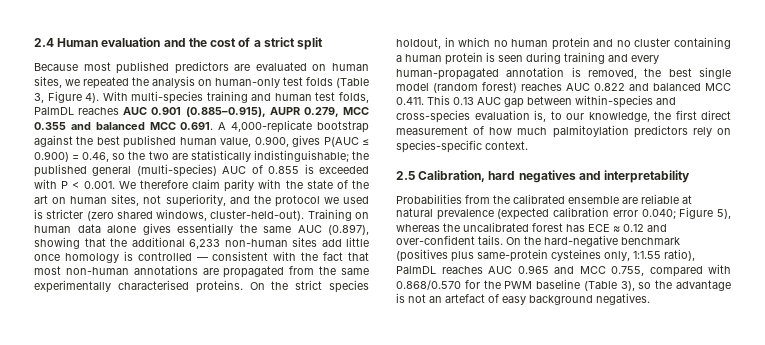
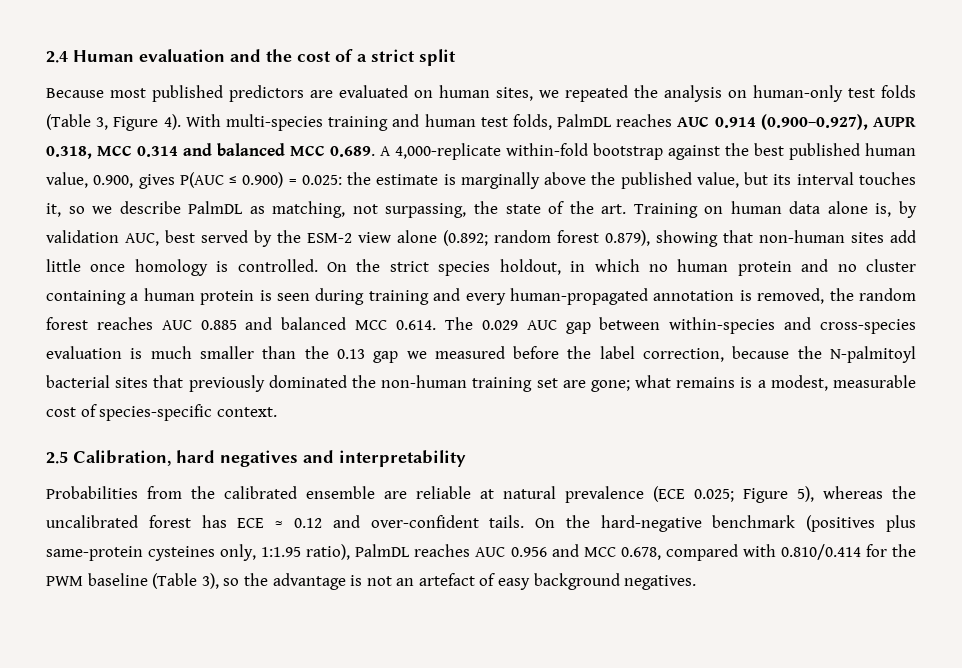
[151,107,369,117] [34,122,214,130] 0.901 (0.885–0.915), AUPR 0.279, MCC 0.355 and balanced MCC 0.691. -> [714,114,916,130] [46,143,375,159] 0.914 (0.900–0.927), AUPR 0.318, MCC 0.314 and balanced MCC 0.689.
(313, 126) none -> [506,143,588,156] within-fold
[82,150,369,162] [34,164,369,177] [34,179,370,192] [34,194,369,207] [34,209,305,221] 0.46, so the two are statistically indistinguishable; the published general (multi-species) AUC of 0.855 is exceeded with P < 0.001. We therefore claim parity with the state of the art on human sites, not superiority, and the protocol we used is stricter (zero shared windows, cluster-held-out). -> [301,172,917,189] [46,201,627,218] 0.025: the estimate is marginally above the published value, but its interval touches it, so we describe PalmDL as matching, not surpassing, the state of the art.
[142,223,369,235] [34,237,220,249] gives essentially the same AUC (0.897), showing that the additional 6,233 -> [875,201,917,218] [46,230,753,247] is, by validation AUC, best served by the ESM-2 view alone (0.892; random forest 0.879), showing that
[137,251,370,261] [34,265,369,278] [34,280,243,293] controlled — consistent with the fact that most non-human annotations are propagated from the same experimentally characterised proteins. -> [237,259,318,272] controlled.
[668,67,731,79] [396,82,731,93] [396,95,474,105] best single model (random forest) reaches AUC 0.822 and balanced MCC 0.411. This 0.13 -> [858,288,916,301] [46,317,518,330] random forest reaches AUC 0.885 and balanced MCC 0.614. The 0.029
[534,110,731,122] [396,125,731,138] is, to our knowledge, the first direct measurement of how much palmitoylation predictors rely on -> [130,346,916,363] [46,375,916,392] [46,404,97,417] is much smaller than the 0.13 gap we measured before the label correction, because the N-palmitoyl bacterial sites that previously dominated the non-human training set are gone; what remains is a modest, measurable cost of
[497,207,676,220] (expected calibration error 0.040; -> [653,486,734,502] (ECE 0.025;
[633,251,661,259] 1:1.55 -> [261,547,302,557] 1:1.95
[517,265,549,274] 0.965 -> [510,547,547,557] 0.956
[611,266,644,276] 0.755, -> [620,547,661,560] 0.678,
[396,280,461,290] 0.868/0.570 -> [780,544,861,560] 0.810/0.414

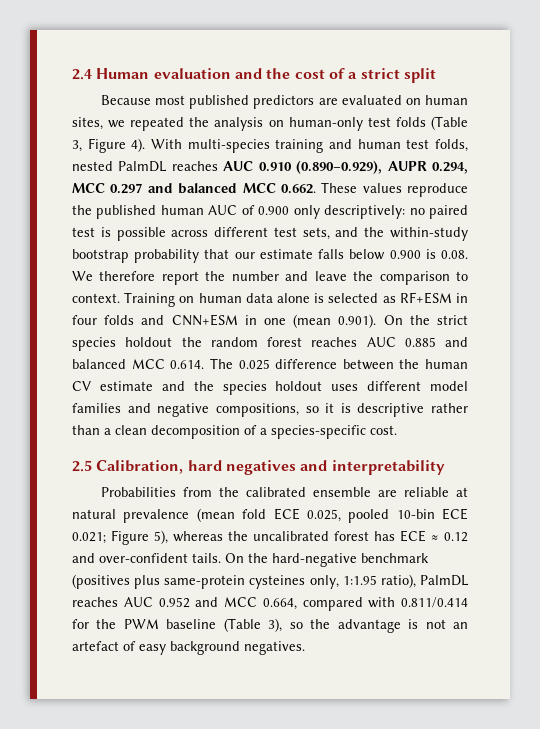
[557,114,916,130] [46,143,916,160] [46,172,917,189] [46,201,627,218] PalmDL reaches AUC 0.914 (0.900–0.927), AUPR 0.318, MCC 0.314 and balanced MCC 0.689. A 4,000-replicate within-fold bootstrap against the best published human value, 0.900, gives P(AUC ≤ 0.900) = 0.025: the estimate is marginally above the published value, but its interval touches it, so we describe PalmDL as matching, not surpassing, the state of the art. -> [72,160,468,174] [72,182,468,197] [72,205,469,219] [72,227,468,241] [72,249,469,263] [72,271,469,285] [72,293,120,303] nested PalmDL reaches AUC 0.910 (0.890–0.929), AUPR 0.294, MCC 0.297 and balanced MCC 0.662. These values reproduce the published human AUC of 0.900 only descriptively: no paired test is possible across different test sets, and the within-study bootstrap probability that our estimate falls below 0.900 is 0.08. We therefore report the number and leave the comparison to context.
[875,201,917,218] [46,230,916,247] [46,259,916,276] [46,288,825,305] is, by validation AUC, best served by the ESM-2 view alone (0.892; random forest 0.879), showing that non-human sites add little once homology is controlled. On the strict species holdout, in which no human protein and no cluster containing a human protein is seen during training and every human-propagated annotation is removed, -> [314,292,468,304] [72,314,468,328] [72,337,173,351] is selected as RF+ESM in four folds and CNN+ESM in one (mean 0.901). On the strict species holdout
[481,317,917,334] [46,346,916,363] [46,375,916,392] [46,404,277,421] 0.029 AUC gap between within-species and cross-species evaluation is much smaller than the 0.13 gap we measured before the label correction, because the N-palmitoyl bacterial sites that previously dominated the non-human training set are gone; what remains is a modest, measurable cost of species-specific context. -> [238,359,468,370] [72,381,468,395] [72,403,468,417] [72,425,397,439] 0.025 difference between the human CV estimate and the species holdout uses different model families and negative compositions, so it is descriptive rather than a clean decomposition of a species-specific cost.
[653,486,734,502] (ECE 0.025; -> [196,508,468,523] [72,532,106,544] (mean fold ECE 0.025, pooled 10-bin ECE 0.021;
[510,547,547,557] 0.956 -> [158,597,190,608] 0.952
[620,547,661,560] 0.678, -> [262,598,297,610] 0.664,
[780,544,861,560] 0.810/0.414 -> [401,597,468,608] 0.811/0.414

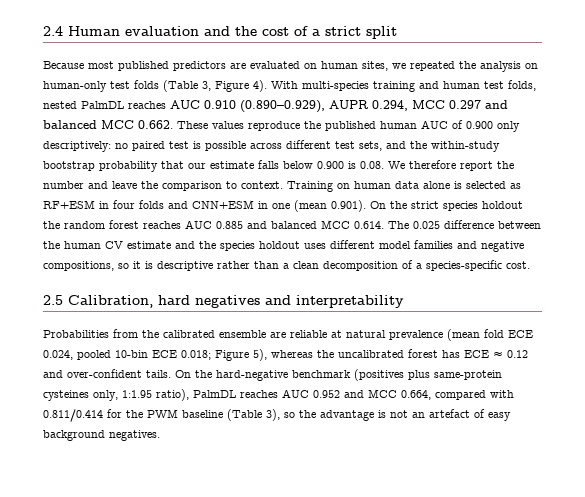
[306,509,341,522] 0.025, -> [43,350,73,360] 0.024,
[72,532,106,544] 0.021; -> [181,350,211,360] 0.018;

